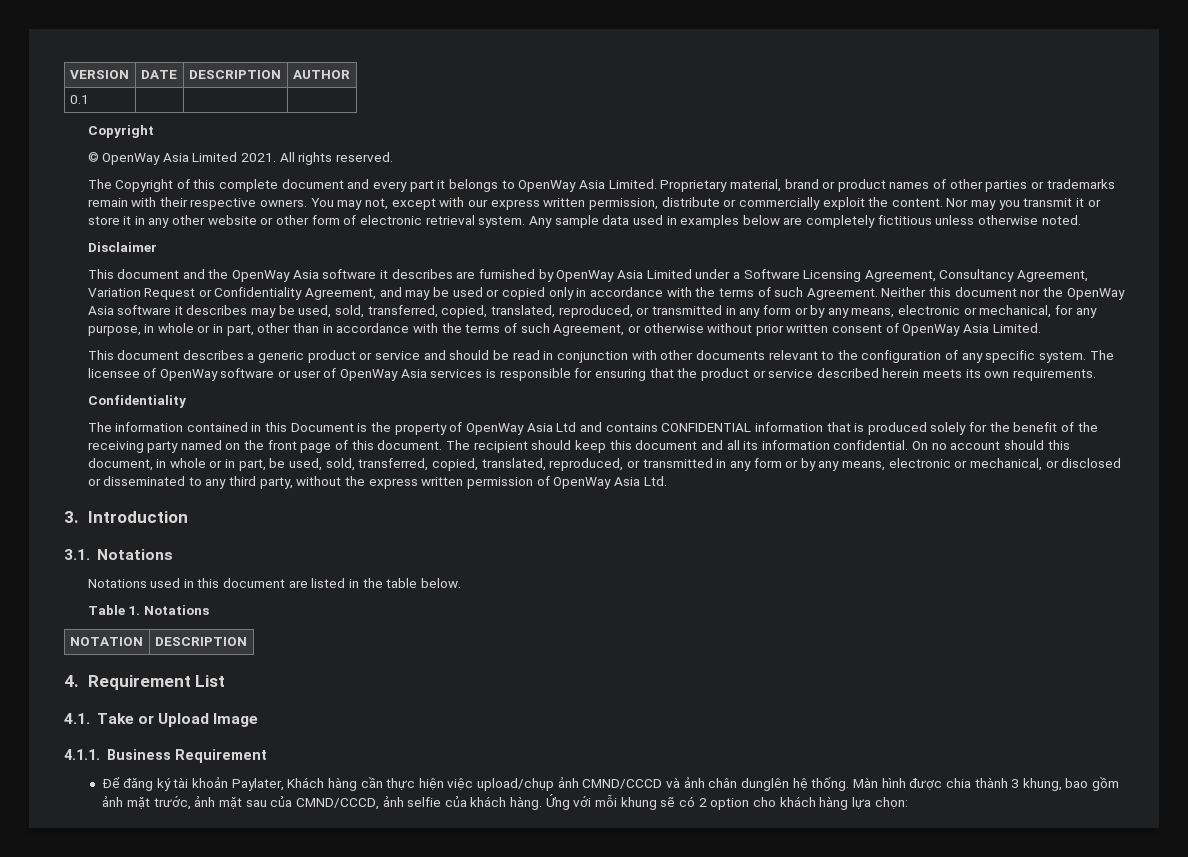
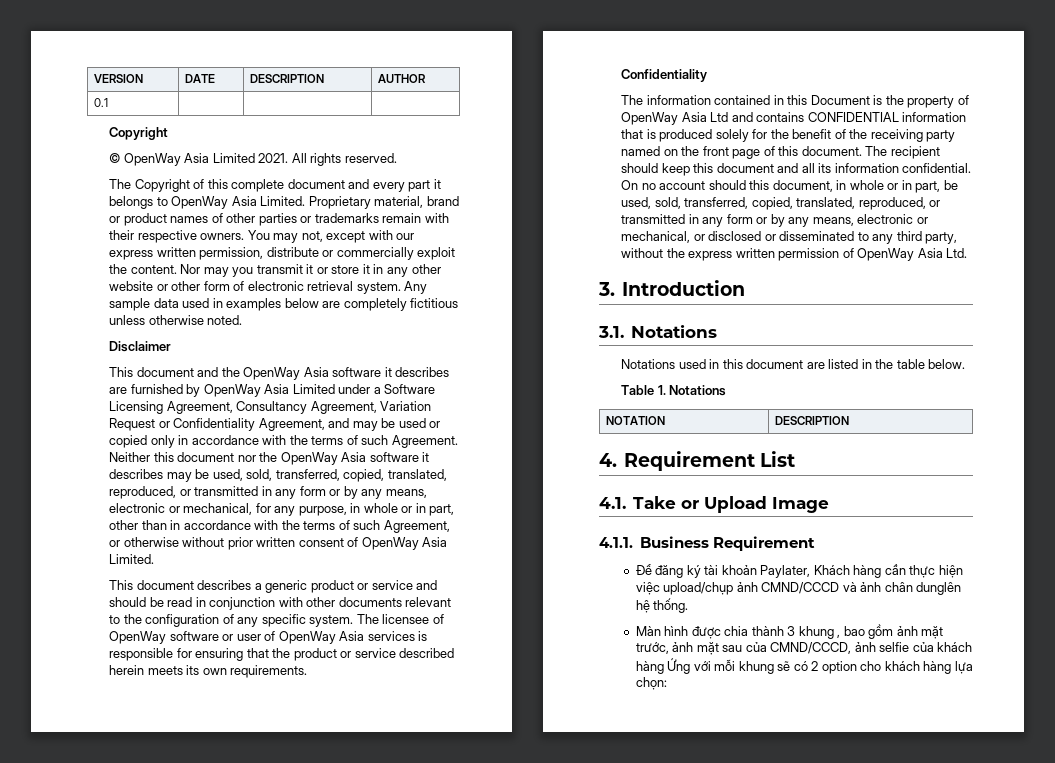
(850, 784) none -> (689, 605) //
[1022,778,1062,791] khung, -> [798,626,841,639] khung ,
[510,796,543,810] hàng. -> [635,661,664,674] hàng

